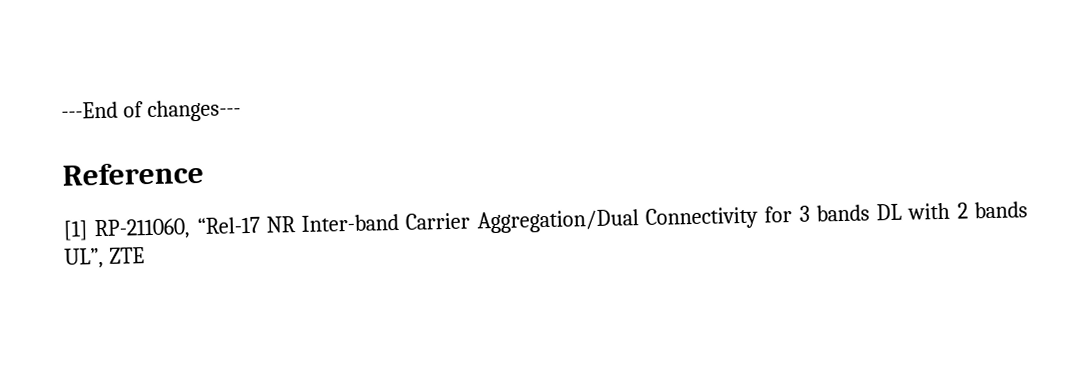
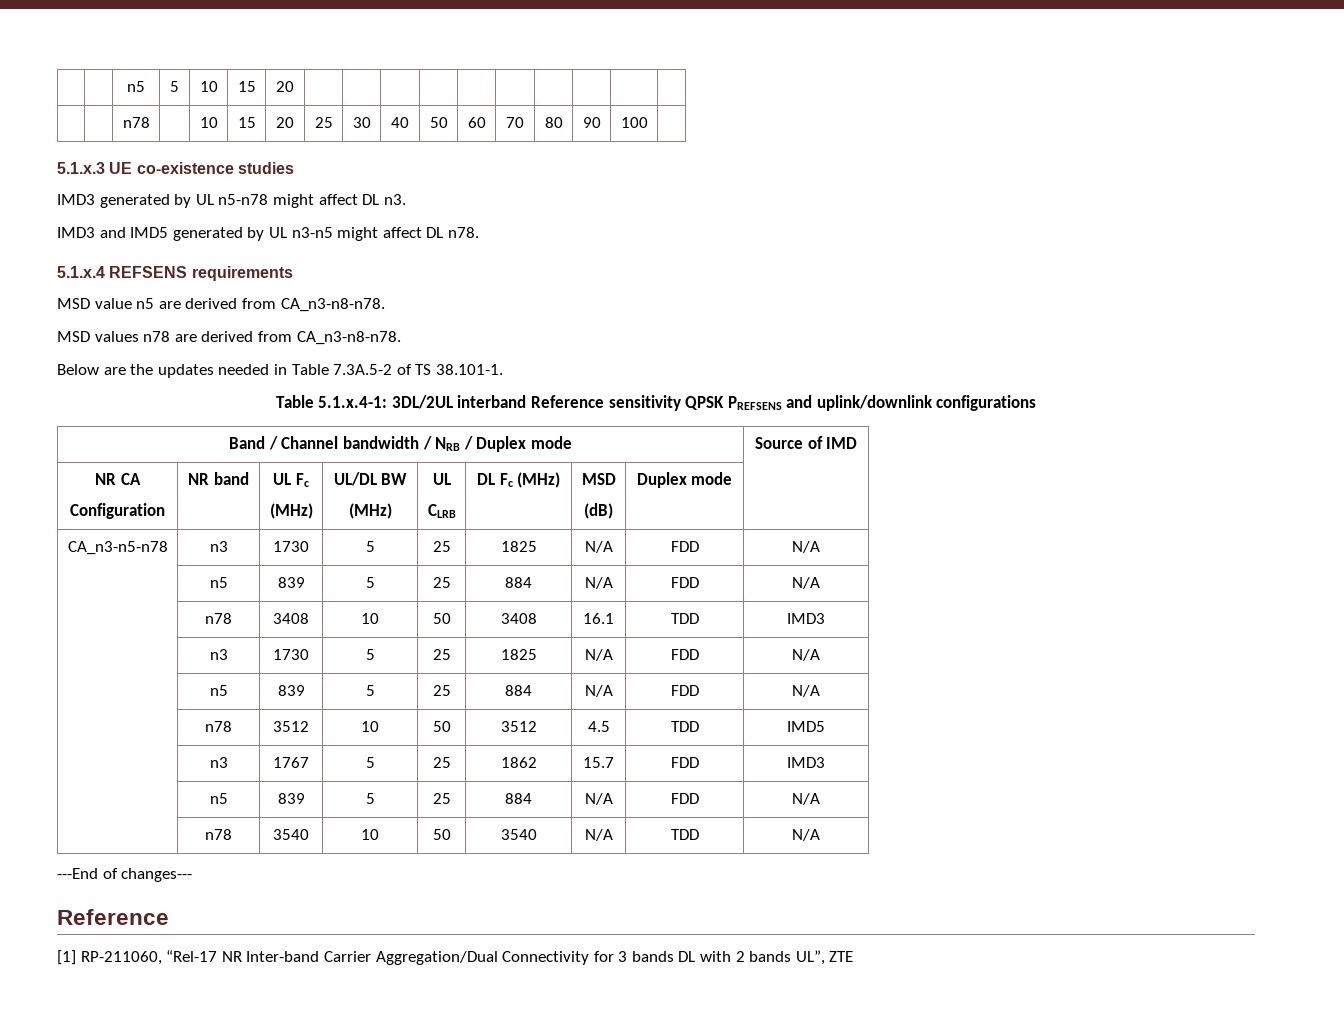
(61, 110) none -> [127,81,145,92] [170,81,179,92] [199,81,218,92] [237,81,256,92] [276,81,294,92] [122,117,150,128] [199,117,218,128] [237,117,256,128] [276,117,294,128] [314,117,333,128] [352,117,371,128] [391,117,409,128] [429,117,448,128] [467,117,486,128] [506,117,524,128] [544,117,563,128] [582,117,601,128] [620,117,648,128] [57,162,294,174] [57,194,406,208] [57,227,479,241] [57,266,293,281] [57,298,385,312] [57,331,401,345] [57,364,503,378] [275,395,1037,411] [229,436,572,452] [754,436,858,449] [95,473,141,485] [70,503,165,519] [188,472,249,485] [273,473,309,487] [269,503,313,519] [333,472,408,486] [348,503,392,519] [432,473,451,485] [427,504,456,518] [476,472,561,488] [581,473,616,485] [584,503,613,519] [636,472,733,488] [67,541,168,555] [209,541,228,552] [273,541,309,552] [365,541,375,552] [432,541,451,552] [500,541,537,552] [584,541,613,553] [670,541,699,552] [792,541,820,553] [209,577,228,588] [277,577,305,588] [365,577,375,588] [432,577,451,588] [505,577,532,588] [584,577,613,589] [670,577,699,588] [792,577,820,589] [205,613,232,624] [273,613,309,624] [361,613,379,624] [432,613,451,624] [500,613,537,624] [583,613,614,624] [670,613,699,624] [787,613,825,624] [209,649,228,660] [273,649,309,660] [365,649,375,660] [432,649,451,660] [500,649,537,660] [584,649,613,661] [670,649,699,660] [792,649,820,661] [209,685,228,696] [277,685,305,696] [365,685,375,696] [432,685,451,696] [505,685,532,696] [584,685,613,697] [670,685,699,696] [792,685,820,697] [205,721,232,732] [273,721,309,732] [361,721,379,732] [432,721,451,732] [500,721,537,732] [587,721,610,732] [670,721,699,732] [787,721,825,732] [209,757,228,768] [273,757,309,768] [365,757,375,768] [432,757,451,768] [500,757,537,768] [583,757,614,768] [670,757,699,768] [787,757,825,768] [209,793,228,804] [277,793,305,804] [365,793,375,804] [432,793,451,804] [505,793,532,804] [584,793,613,805] [670,793,699,804] [792,793,820,805] [205,829,232,840] [273,829,309,840] [361,829,379,840] [432,829,451,840] [500,829,537,840] [584,829,613,841] [670,829,699,840] [792,829,820,841] | | n5 | 5 | 10 | 15 | 20 | | | | | | | | | | // | | n78 | | 10 | 15 | 20 | 25 | 30 | 40 | 50 | 60 | 70 | 80 | 90 | 100 | // 5.1.x.3 UE co-existence studies // IMD3 generated by UL n5-n78 might affect DL n3. // IMD3 and IMD5 generated by UL n3-n5 might affect DL n78. // 5.1.x.4 REFSENS requirements // MSD value n5 are derived from CA_n3-n8-n78. // MSD values n78 are derived from CA_n3-n8-n78. // Below are the updates needed in Table 7.3A.5-2 of TS 38.101-1. // Table 5.1.x.4-1: 3DL/2UL interband Reference sensitivity QPSK PREFSENS and uplink/downlink configurations // Band / Channel bandwidth / NRB / Duplex mode | Source of IMD // NR CA // Configuration | NR band | UL Fc // (MHz) | UL/DL BW // (MHz) | UL // CLRB | DL Fc (MHz) | MSD // (dB) | Duplex mode | // CA_n3-n5-n78 | n3 | 1730 | 5 | 25 | 1825 | N/A | FDD | N/A // | n5 | 839 | 5 | 25 | 884 | N/A | FDD | N/A // | n78 | 3408 | 10 | 50 | 3408 | 16.1 | TDD | IMD3 // | n3 | 1730 | 5 | 25 | 1825 | N/A | FDD | N/A // | n5 | 839 | 5 | 25 | 884 | N/A | FDD | N/A // | n78 | 3512 | 10 | 50 | 3512 | 4.5 | TDD | IMD5 // | n3 | 1767 | 5 | 25 | 1862 | 15.7 | FDD | IMD3 // | n5 | 839 | 5 | 25 | 884 | N/A | FDD | N/A // | n78 | 3540 | 10 | 50 | 3540 | N/A | TDD | N/A //

